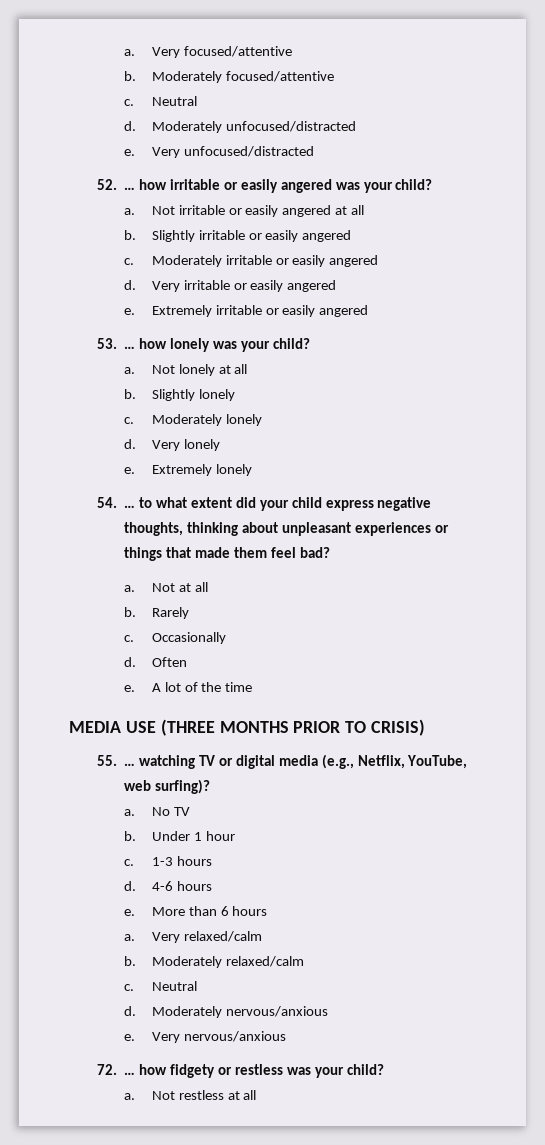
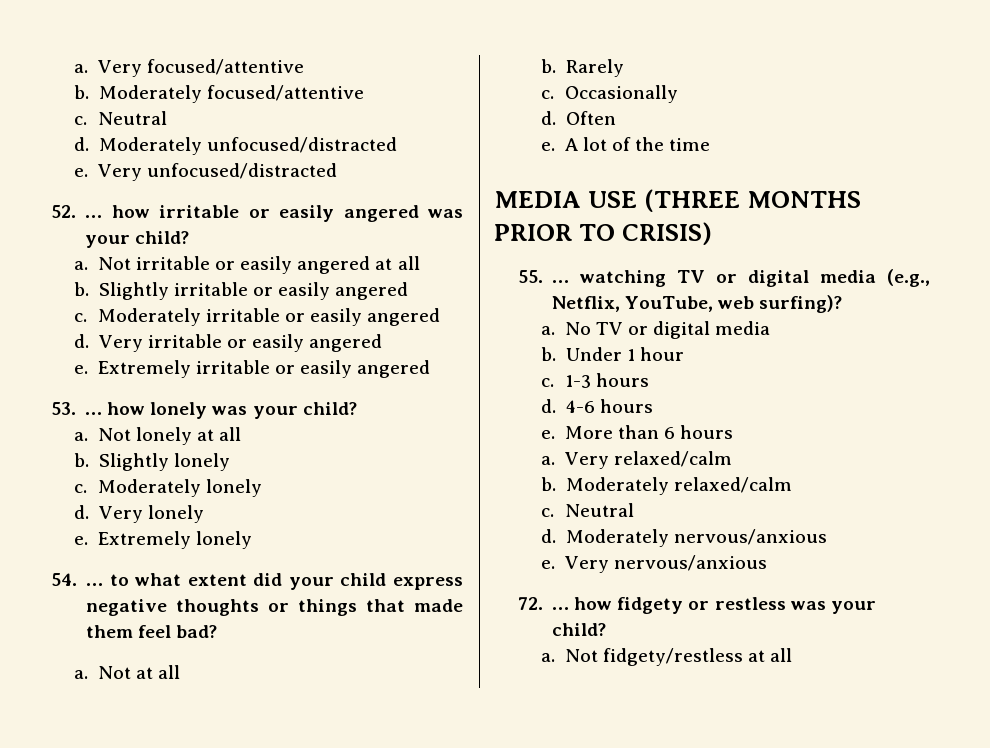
[124,522,431,536] thoughts, thinking about unpleasant experiences -> [176,599,260,616] thoughts
(190, 811) none -> [628,321,771,339] or digital media
[178,1090,224,1100] restless -> [602,648,743,666] fidgety/restless

